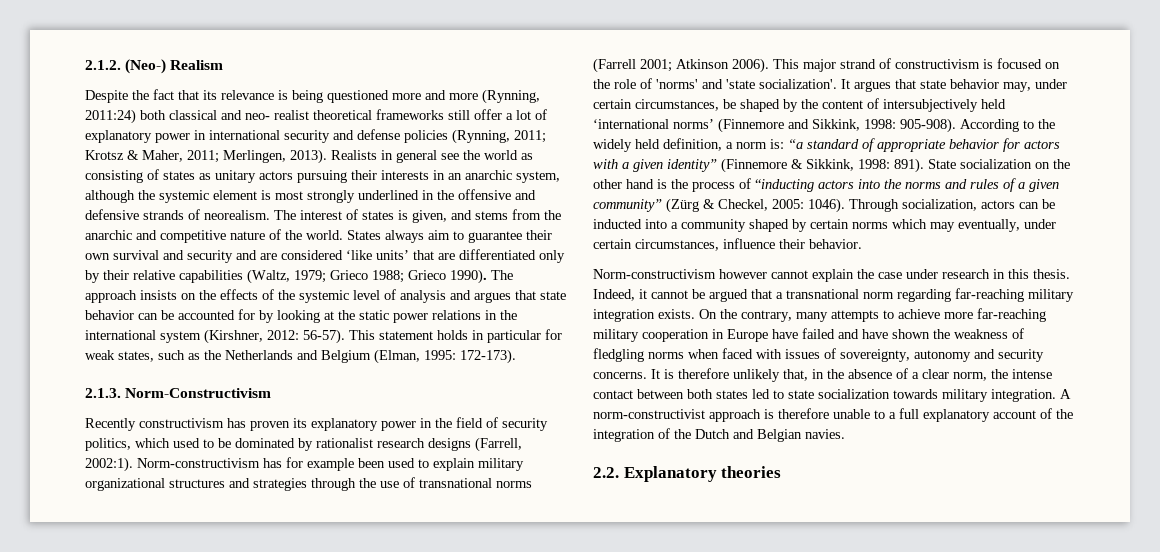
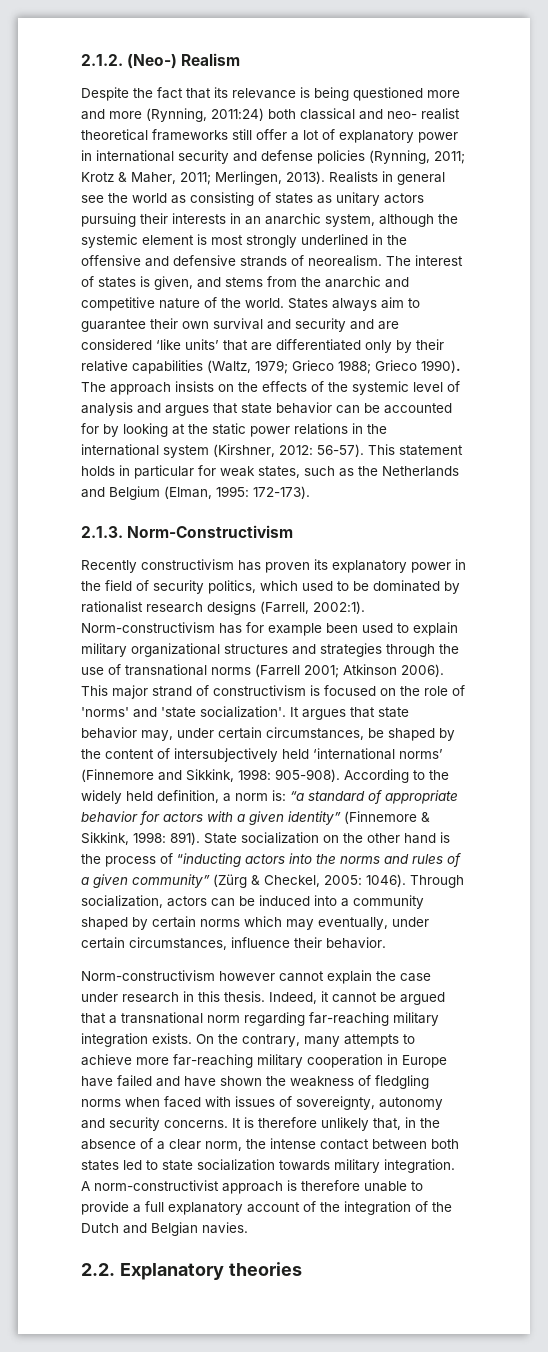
[85,150,124,160] Krotsz -> [81,172,114,182] Krotz
[593,219,642,229] inducted -> [259,895,310,906] induced
(885, 414) none -> [81,1201,129,1215] provide

